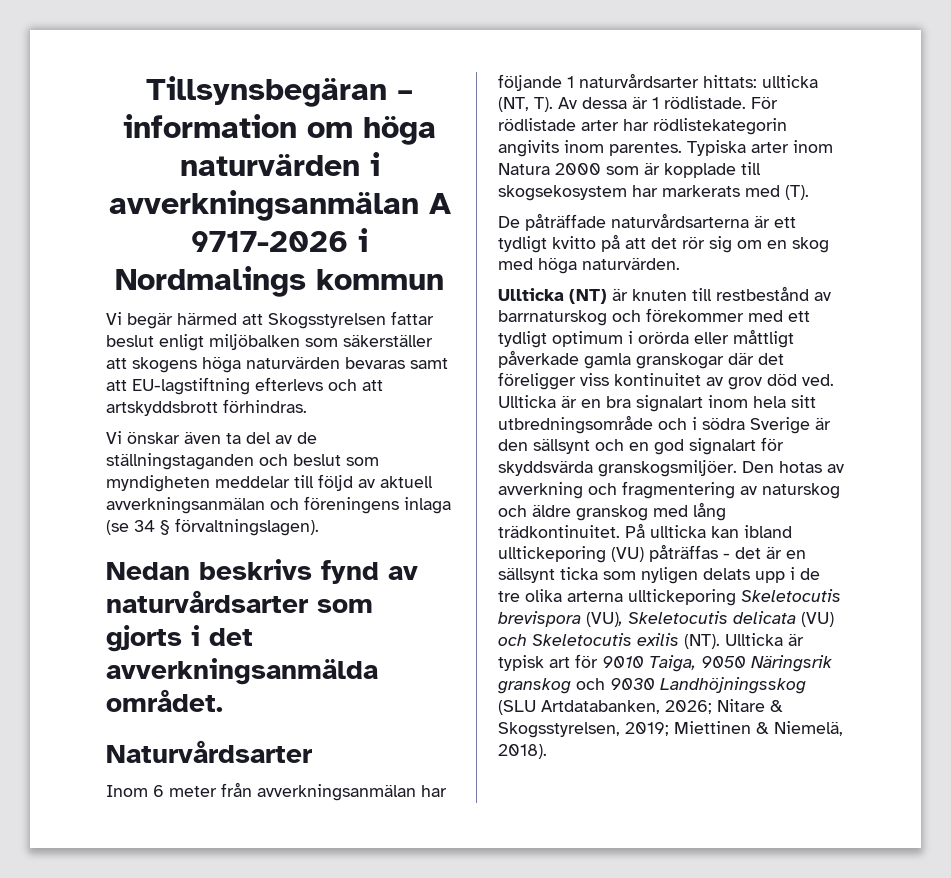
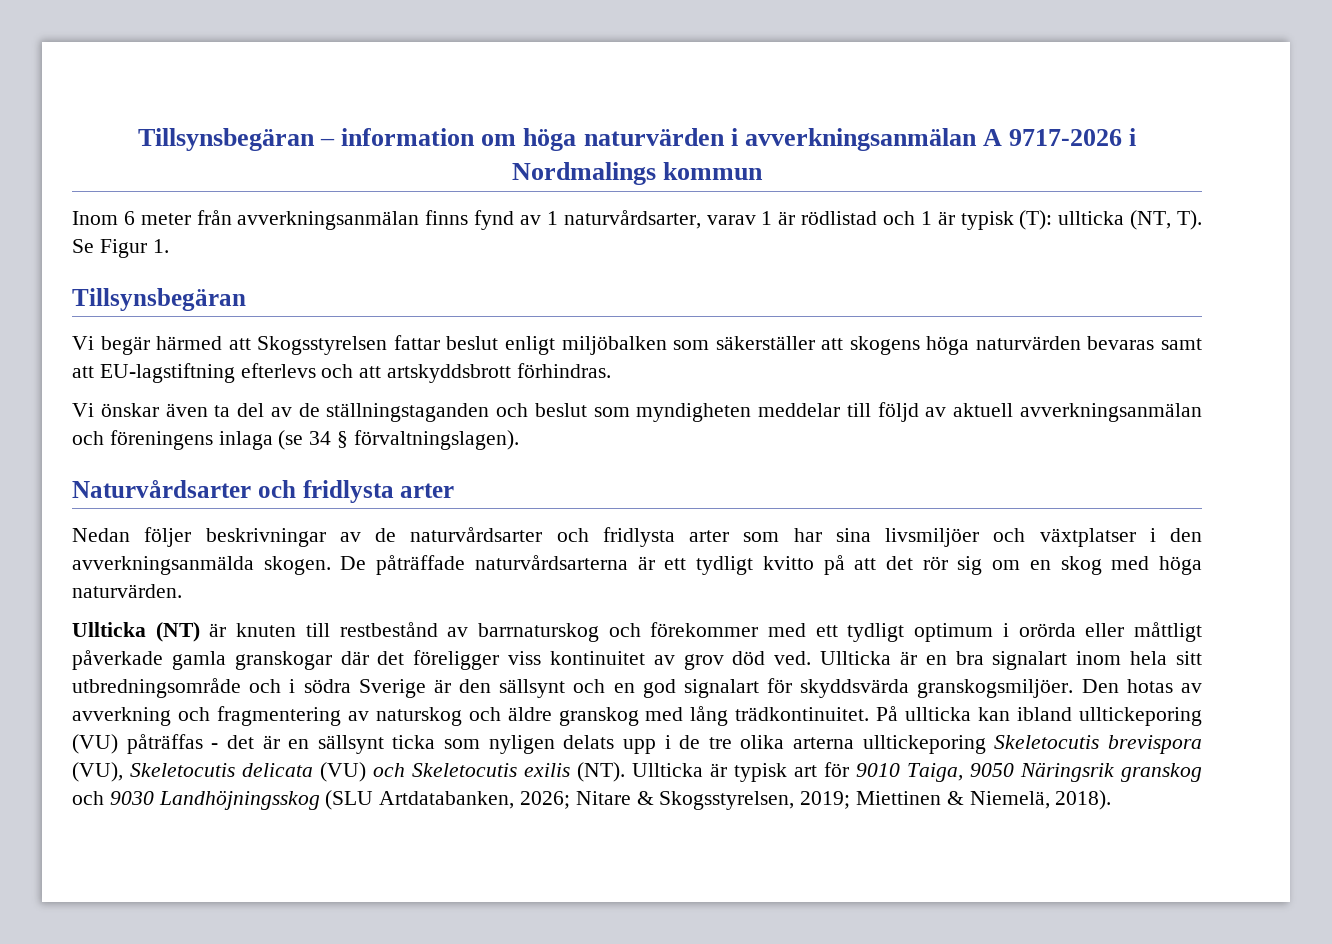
(444, 279) none -> [72,210,1203,230] [72,239,169,258] [72,288,246,311] // Inom 6 meter från avverkningsanmälan finns fynd av 1 naturvårdsarter, varav 1 är rödlistad och 1 är typisk (T): ullticka (NT, T). Se Figur 1. // Tillsynsbegäran
[106,559,418,584] [106,590,373,613] [106,625,253,652] [106,658,378,685] [106,689,223,712] [106,740,312,763] [106,782,447,801] [498,73,818,91] [498,96,778,112] [498,118,787,135] [498,140,833,157] [498,162,761,178] [498,185,809,201] Nedan beskrivs fynd av naturvårdsarter som gjorts i det avverkningsanmälda området. // Naturvårdsarter // Inom 6 meter från avverkningsanmälan har följande 1 naturvårdsarter hittats: ullticka (NT, T). Av dessa är 1 rödlistade. För rödlistade arter har rödlistekategorin angivits inom parentes. Typiska arter inom Natura 2000 som är kopplade till skogsekosystem har markerats med (T). // -> [72,479,455,503] [72,527,1202,547] [72,556,331,575] Naturvårdsarter och fridlysta arter // Nedan följer beskrivningar av de naturvårdsarter och fridlysta arter som har sina livsmiljöer och växtplatser i den avverkningsanmälda skogen.

